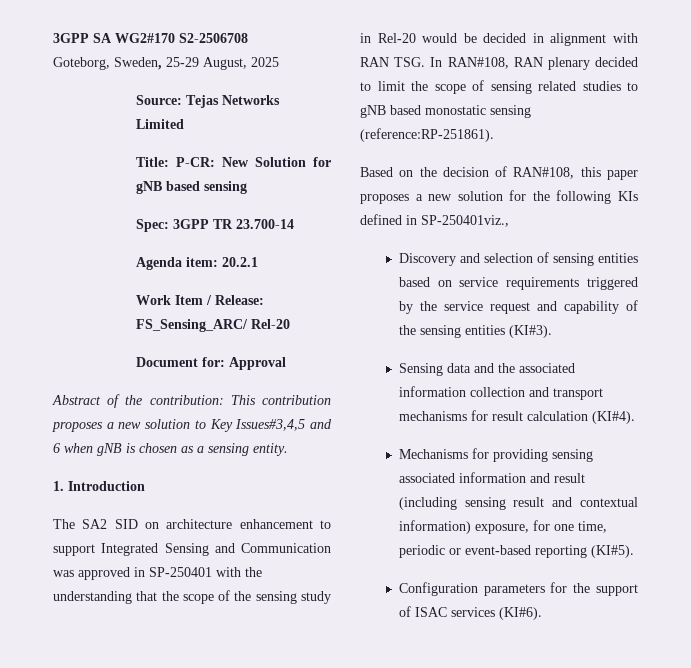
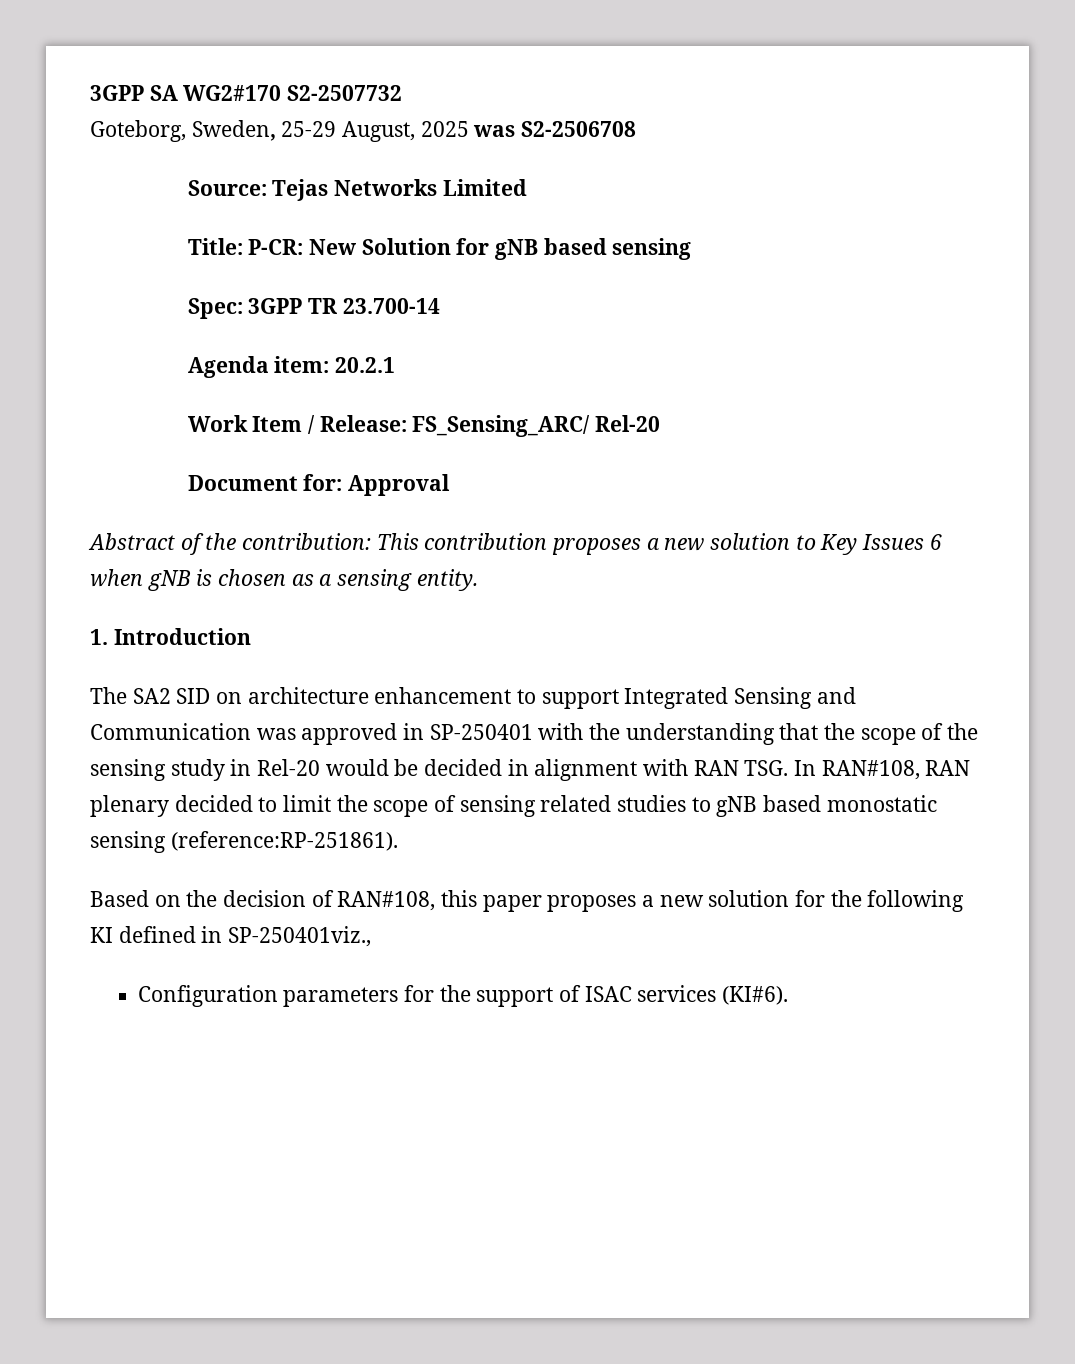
[179,33,248,43] S2-2506708 -> [287,85,403,101] S2-2507732
(279, 62) none -> [473,121,637,137] was S2-2506708
[235,419,332,431] Issues#3,4,5 and -> [862,534,925,550] Issues
[618,191,638,201] KIs -> [90,927,113,943] KI
[398,252,638,266] [398,277,638,290] [398,300,638,314] [398,325,552,338] [398,363,575,376] [398,386,603,400] [398,410,635,424] [398,448,593,462] [398,472,585,483] [398,497,638,510] [398,520,607,534] [398,545,634,558] // Discovery and selection of sensing entities based on service requirements triggered by the service request and capability of the sensing entities (KI#3). // Sensing data and the associated information collection and transport mechanisms for result calculation (KI#4). // Mechanisms for providing sensing associated information and result (including sensing result and contextual information) exposure, for one time, periodic or event-based reporting (KI#5). -> (372, 936) none

